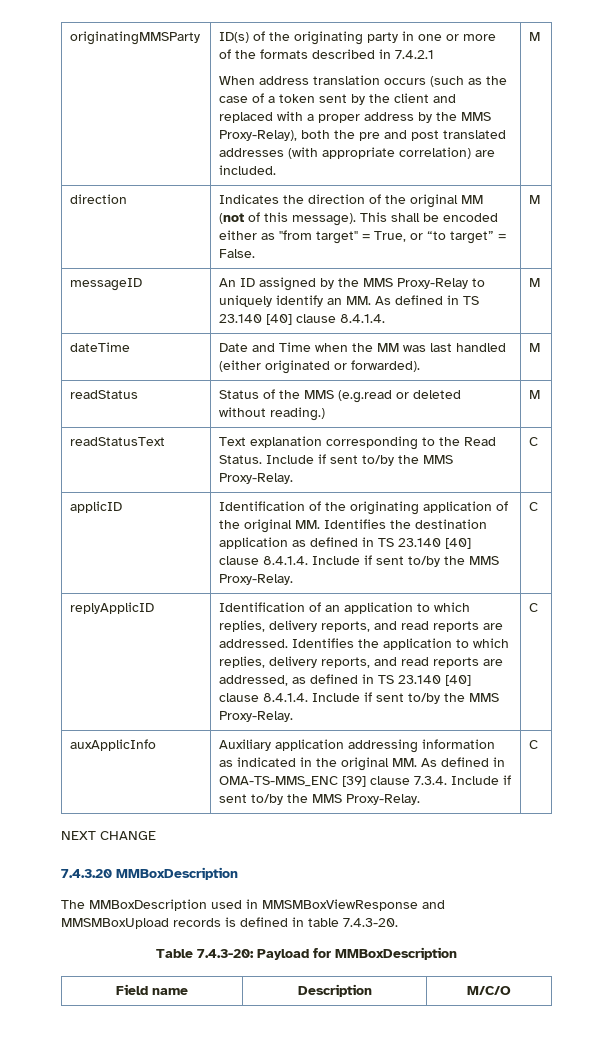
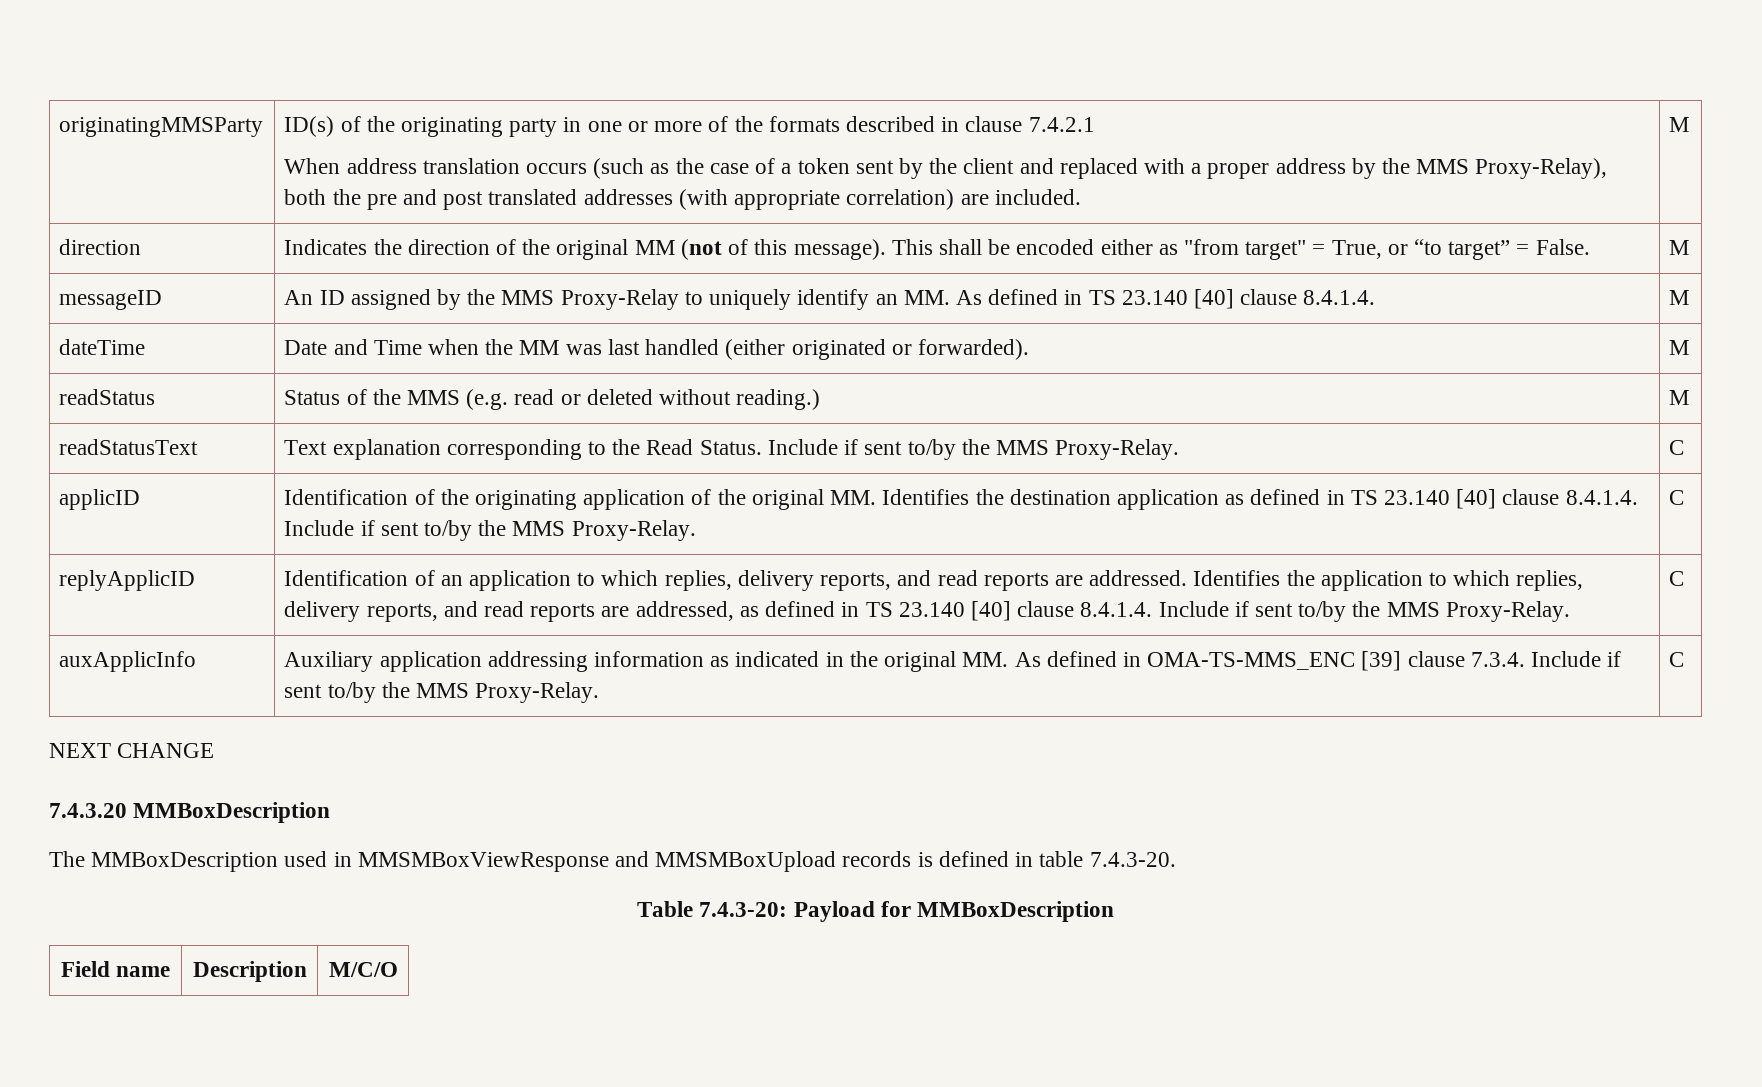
(392, 54) none -> [965,116,1023,132] clause
[338,390,393,403] (e.g.read -> [466,389,555,410] (e.g. read

